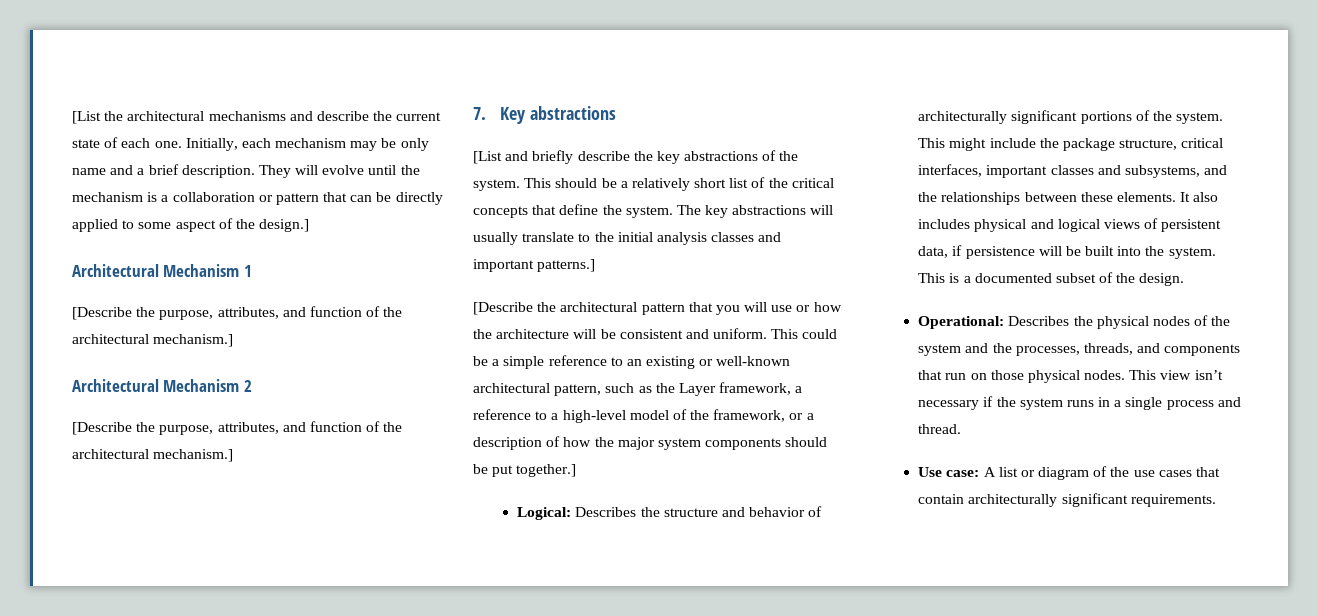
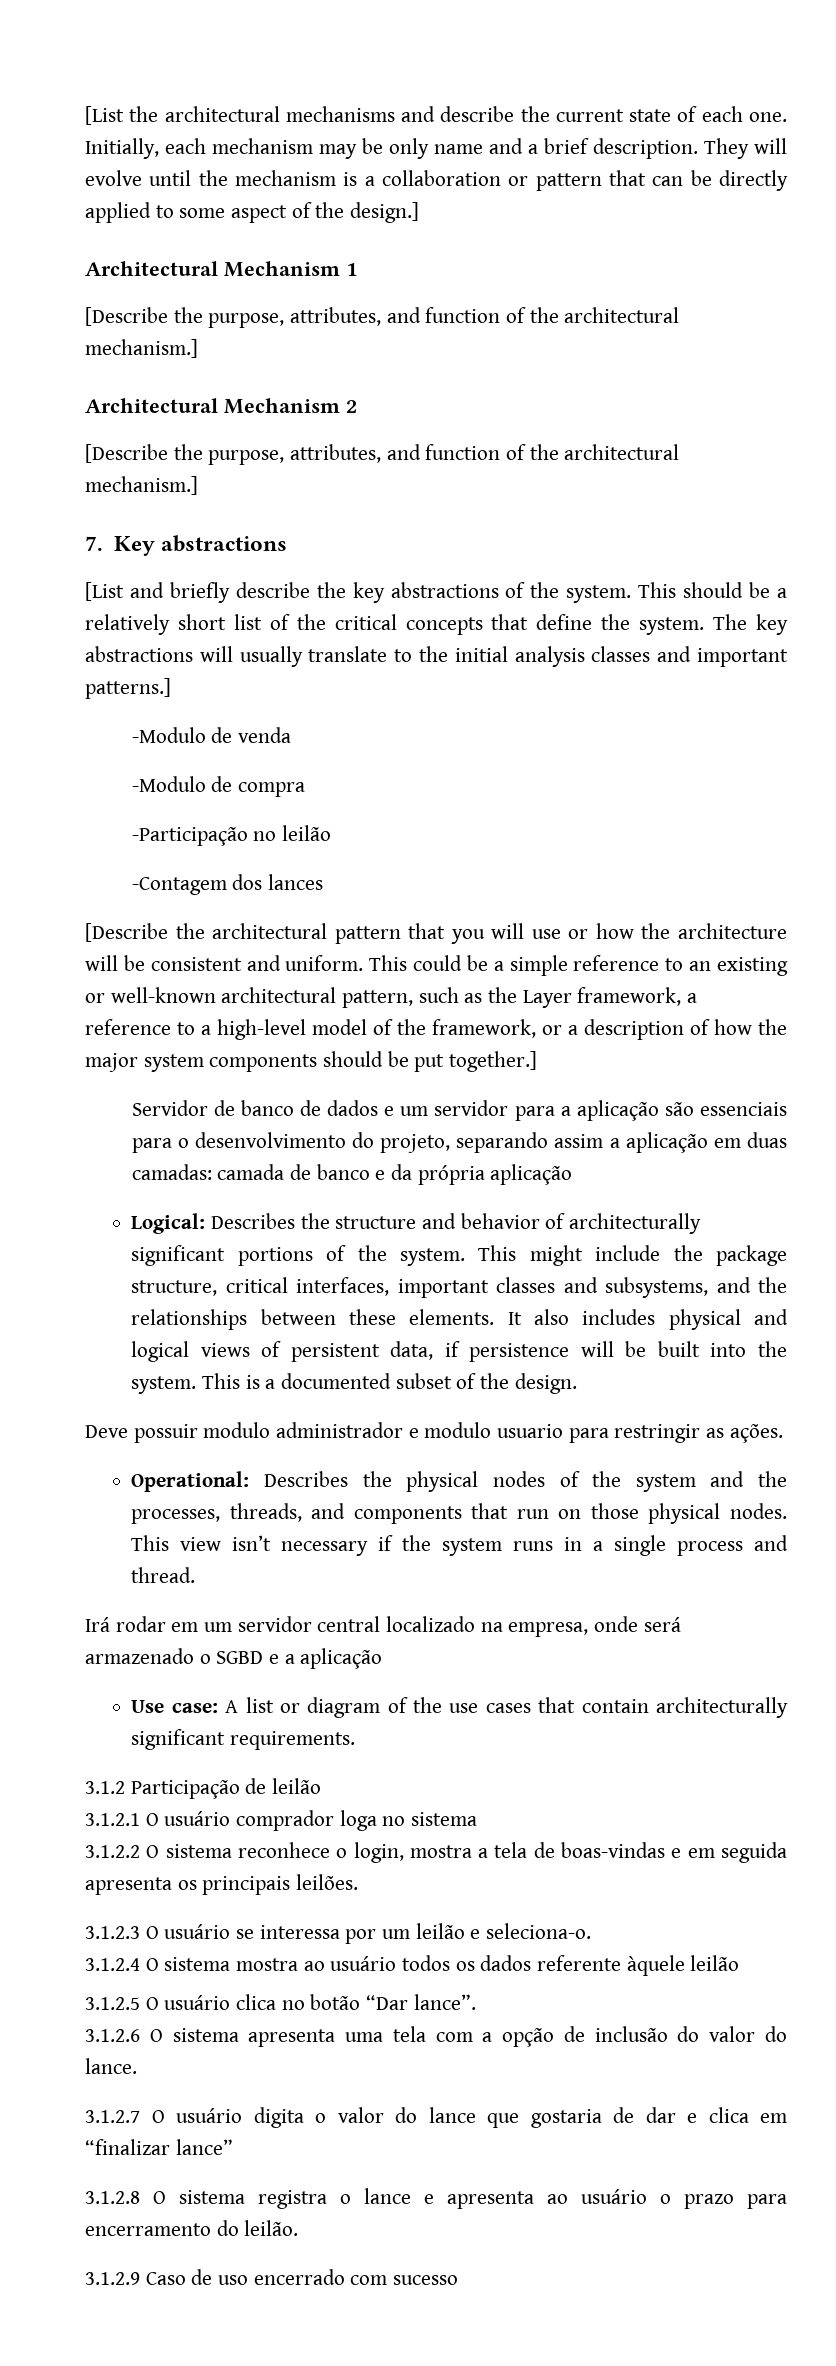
(596, 265) none -> [131,727,291,743] [131,776,305,797] [131,825,331,846] [131,874,323,895] // -Modulo de venda // -Modulo de compra // -Participação no leilão // -Contagem dos lances
(577, 470) none -> [131,1100,787,1121] [131,1132,787,1153] [131,1164,573,1185] // Servidor de banco de dados e um servidor para a aplicação são essenciais para o desenvolvimento do projeto, separando assim a aplicação em duas camadas: camada de banco e da própria aplicação
(1185, 279) none -> [85,1422,783,1443] // Deve possuir modulo administrador e modulo usuario para restringir as ações.
(962, 429) none -> [85,1616,681,1637] [85,1648,383,1669] // Irá rodar em um servidor central localizado na empresa, onde será armazenado o SGBD e a aplicação
(1216, 500) none -> [85,1778,322,1799] [85,1810,478,1831] [85,1842,787,1863] [85,1874,359,1895] [85,1923,592,1944] [85,1955,740,1976] [85,1994,476,2010] [85,2026,787,2047] [85,2058,137,2074] [85,2107,787,2128] [85,2139,233,2155] [85,2188,787,2209] [85,2220,299,2236] [85,2269,459,2285] // 3.1.2 Participação de leilão // 3.1.2.1 O usuário comprador loga no sistema // 3.1.2.2 O sistema reconhece o login, mostra a tela de boas-vindas e em seguida apresenta os principais leilões. // 3.1.2.3 O usuário se interessa por um leilão e seleciona-o. // 3.1.2.4 O sistema mostra ao usuário todos os dados referente àquele leilão // 3.1.2.5 O usuário clica no botão “Dar lance”. // 3.1.2.6 O sistema apresenta uma tela com a opção de inclusão do valor do lance. // 3.1.2.7 O usuário digita o valor do lance que gostaria de dar e clica em “finalizar lance” // 3.1.2.8 O sistema registra o lance e apresenta ao usuário o prazo para encerramento do leilão. // 3.1.2.9 Caso de uso encerrado com sucesso

